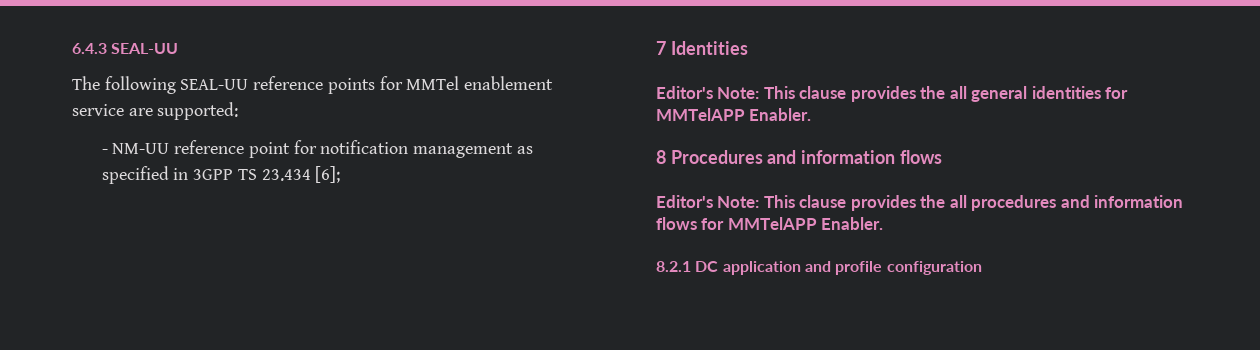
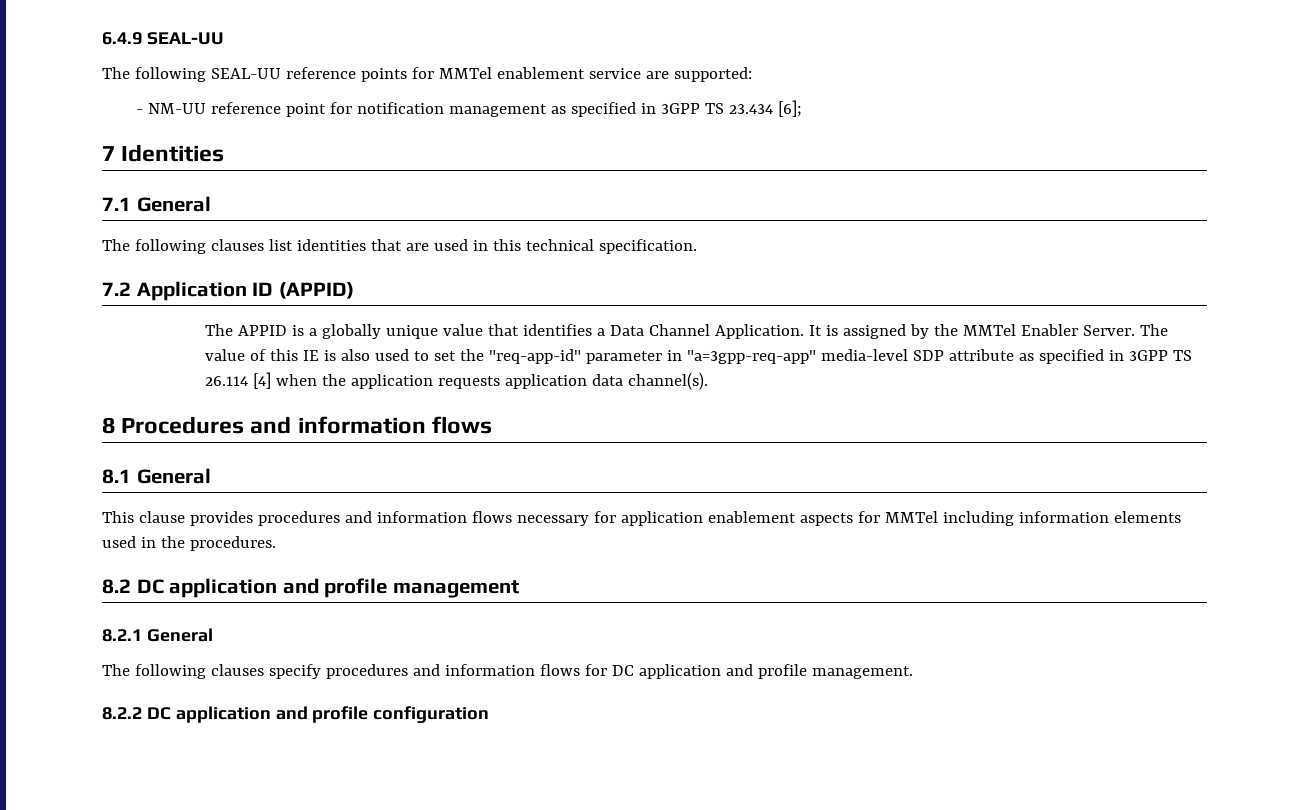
[72,43,107,54] 6.4.3 -> [102,32,142,45] 6.4.9
[656,86,1129,102] [656,108,812,121] Editor's Note: This clause provides the all general identities for MMTelAPP Enabler. -> [102,196,211,212] [102,239,697,254] [102,281,354,301] [204,324,1168,339] [204,349,1192,364] [204,372,708,390] 7.1 General // The following clauses list identities that are used in this technical specification. // 7.2 Application ID (APPID) // The APPID is a globally unique value that identifies a Data Channel Application. It is assigned by the MMTel Enabler Server. The value of this IE is also used to set the "req-app-id" parameter in "a=3gpp-req-app" media-level SDP attribute as specified in 3GPP TS 26.114 [4] when the application requests application data channel(s).
[656,195,967,211] Editor's Note: This clause provides the all -> [102,468,211,484] [102,511,1181,526] [102,536,276,551] [102,578,519,598] [102,628,213,642] [102,664,321,679] 8.1 General // This clause provides procedures and information flows necessary for application enablement aspects for MMTel including information elements used in the procedures. // 8.2 DC application and profile management // 8.2.1 General // The following clauses specify
[727,217,884,230] [656,261,691,272] MMTelAPP Enabler. // 8.2.1 -> [611,664,913,679] [102,707,142,720] DC application and profile management. // 8.2.2

